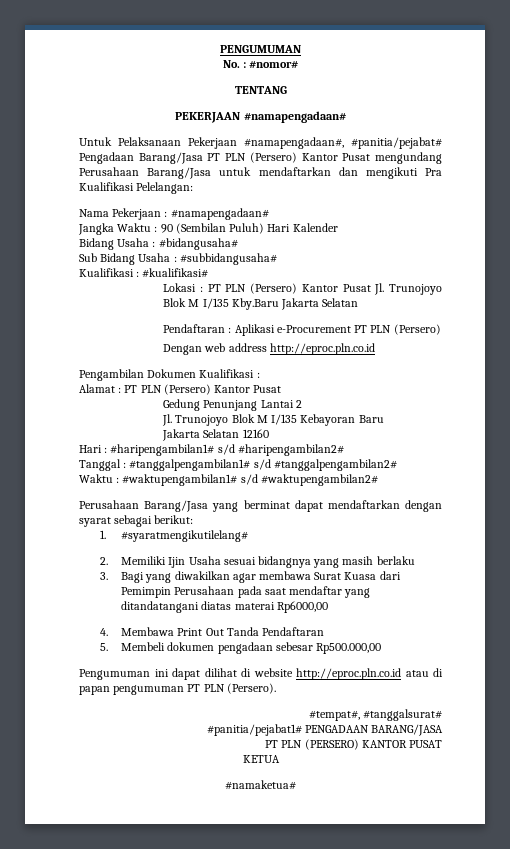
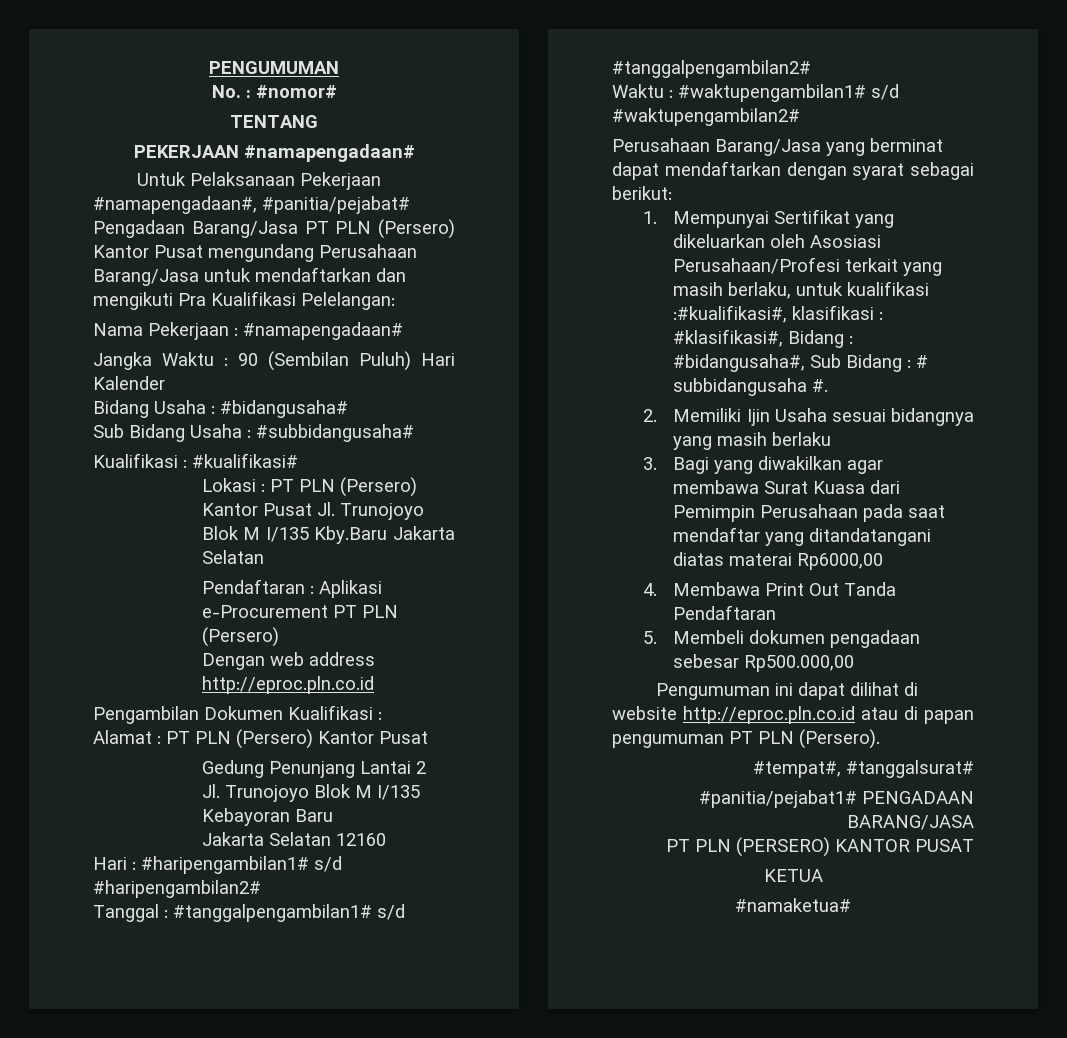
[121,530,249,542] #syaratmengikutilelang# -> [673,209,895,228] [673,234,882,248] [673,257,943,276] [673,281,930,299] [673,305,884,323] [673,329,854,348] [673,354,929,372] [673,378,829,396] Mempunyai Sertifikat yang dikeluarkan oleh Asosiasi Perusahaan/Profesi terkait yang masih berlaku, untuk kualifikasi :#kualifikasi#, klasifikasi : #klasifikasi#, Bidang : #bidangusaha#, Sub Bidang : # subbidangusaha #.

